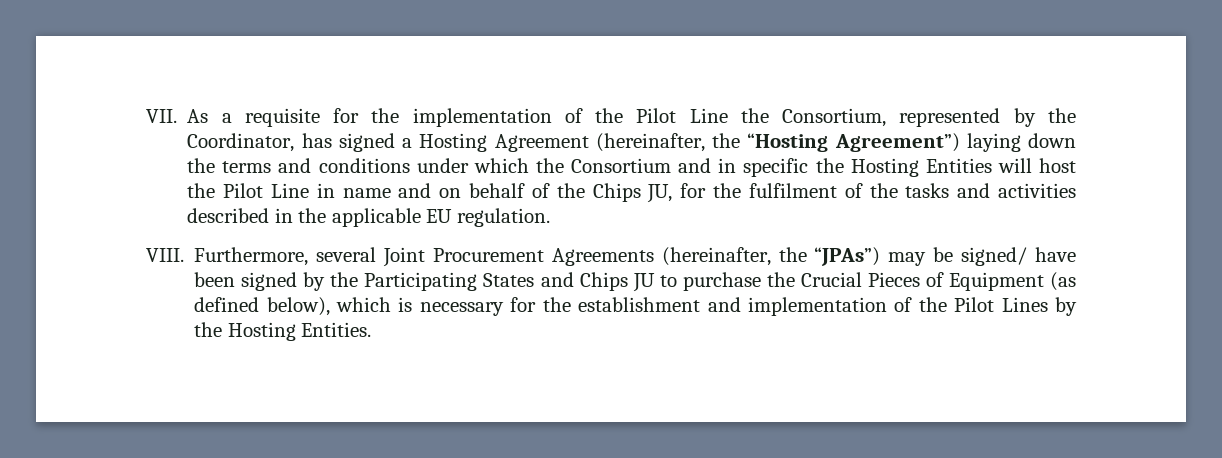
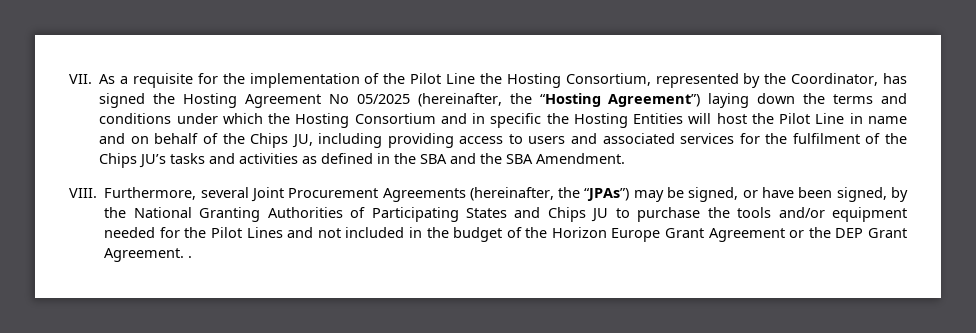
(769, 115) none -> [506,73,561,88] Hosting
[402,138,412,148] a -> [153,93,176,104] the
(589, 143) none -> [328,94,410,104] No 05/2025
(564, 165) none -> [295,113,350,128] Hosting
(673, 193) none -> [318,133,735,148] including providing access to users and associated services
(898, 190) none -> [99,153,167,168] Chips JU’s
[187,208,550,227] described in the applicable EU regulation. -> [302,153,626,164] as defined in the SBA and the SBA Amendment.
[961,247,1028,266] signed/ -> [688,187,758,202] signed, or
[241,272,359,291] signed by the -> [836,187,909,202] [104,207,366,222] signed, by the National Granting Authorities of
[800,272,1076,291] [194,297,1078,316] [194,322,372,341] Crucial Pieces of Equipment (as defined below), which is necessary for the establishment and implementation of the Pilot Lines by the Hosting Entities. -> [737,207,908,222] [104,227,907,242] [104,248,193,262] tools and/or equipment needed for the Pilot Lines and not included in the budget of the Horizon Europe Grant Agreement or the DEP Grant Agreement. .

